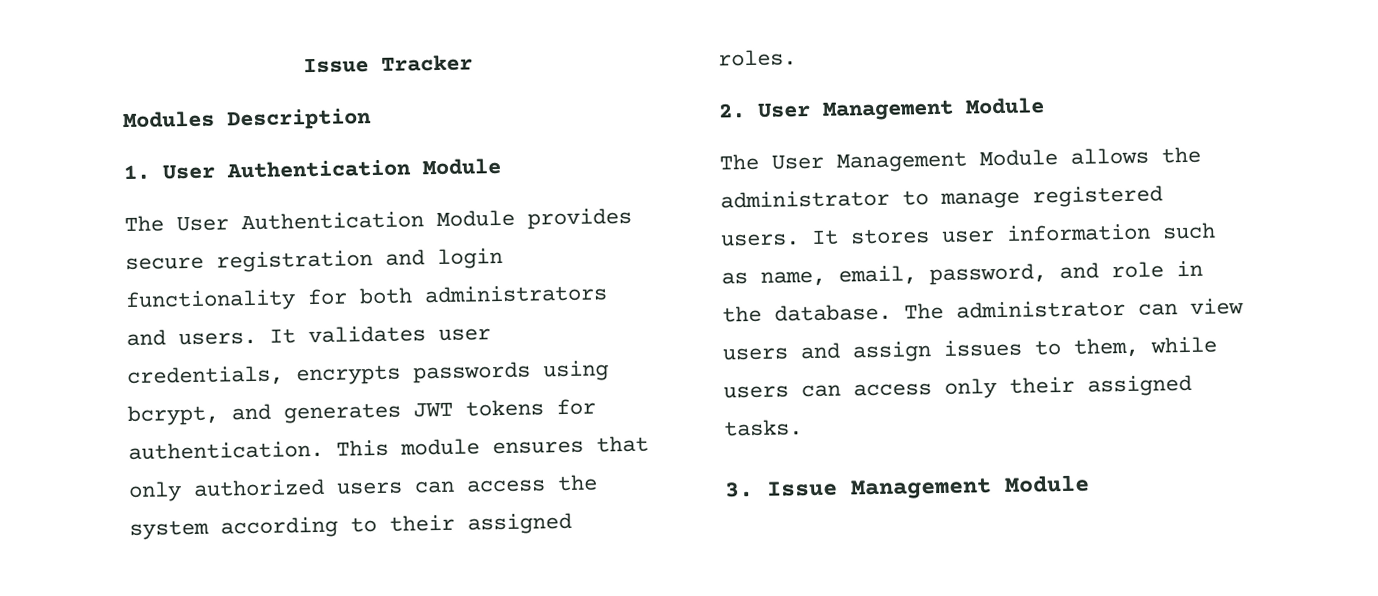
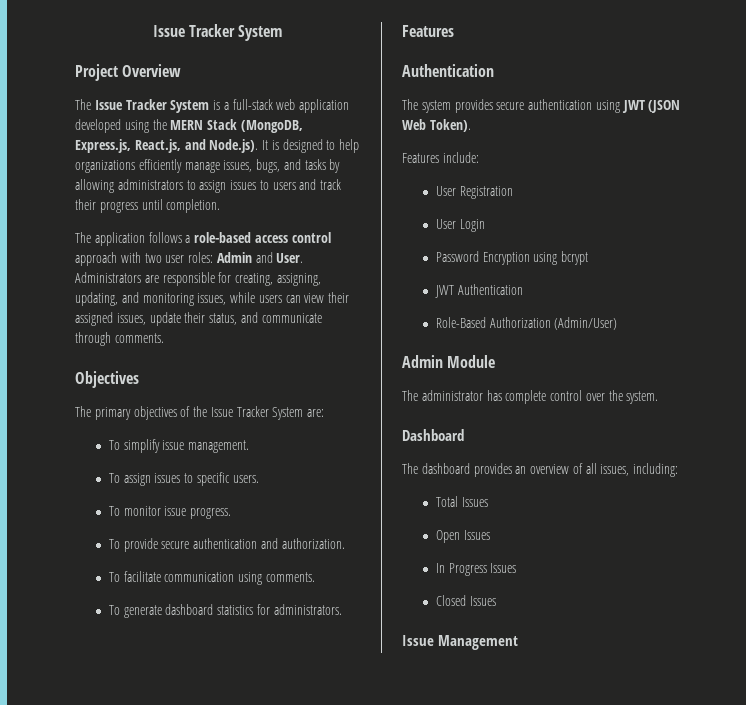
[302,54,473,74] [122,108,372,131] [123,158,501,181] [124,207,632,233] [125,247,503,273] [125,284,608,313] [126,325,491,347] [127,360,609,388] [127,398,596,427] [128,435,649,461] [128,474,598,503] [129,512,572,541] [718,49,797,67] [718,97,1045,121] [719,146,1201,173] [720,185,1163,209] [720,222,1216,247] [721,260,1203,287] [722,298,1244,323] [722,336,1217,363] [723,374,1192,399] [723,419,803,437] [724,481,754,498] Issue Tracker // Modules Description // 1. User Authentication Module // The User Authentication Module provides secure registration and login functionality for both administrators and users. It validates user credentials, encrypts passwords using bcrypt, and generates JWT tokens for authentication. This module ensures that only authorized users can access the system according to their assigned roles. // 2. User Management Module // The User Management Module allows the administrator to manage registered users. It stores user information such as name, email, password, and role in the database. The administrator can view users and assign issues to them, while users can access only their assigned tasks. // 3. -> [152,24,283,41] [75,64,182,81] [75,99,350,113] [75,119,303,133] [75,139,360,153] [75,159,341,173] [75,179,342,193] [75,199,221,213] [75,232,331,246] [75,252,304,266] [75,272,321,286] [75,292,350,306] [75,312,322,326] [75,332,164,346] [75,371,139,388] [75,406,325,420] [108,439,250,453] [108,472,259,486] [108,506,232,519] [108,538,345,552] [108,571,316,585] [108,604,342,618] [402,25,454,37] [402,64,494,77] [402,99,681,113] [402,119,471,132] [402,152,479,163] [435,186,513,199] [435,219,485,232] [435,251,589,265] [434,284,523,298] [435,317,618,330] [402,355,496,368] [402,390,659,404] [402,429,464,441] [402,463,679,477] [435,496,488,507] [435,530,490,543] [435,563,517,576] [435,595,496,606] Issue Tracker System // Project Overview // The Issue Tracker System is a full-stack web application developed using the MERN Stack (MongoDB, Express.js, React.js, and Node.js). It is designed to help organizations efficiently manage issues, bugs, and tasks by allowing administrators to assign issues to users and track their progress until completion. // The application follows a role-based access control approach with two user roles: Admin and User. Administrators are responsible for creating, assigning, updating, and monitoring issues, while users can view their assigned issues, update their status, and communicate through comments. // Objectives // The primary objectives of the Issue Tracker System are: // To simplify issue management. // To assign issues to specific users. // To monitor issue progress. // To provide secure authentication and authorization. // To facilitate communication using comments. // To generate dashboard statistics for administrators. // Features // Authentication // The system provides secure authentication using JWT (JSON Web Token). // Features include: // User Registration // User Login // Password Encryption using bcrypt // JWT Authentication // Role-Based Authorization (Admin/User) // Admin Module // The administrator has complete control over the system. // Dashboard // The dashboard provides an overview of all issues, including: // Total Issues // Open Issues // In Progress Issues // Closed Issues //
[1004,474,1090,493] Module -> (518, 642) none

